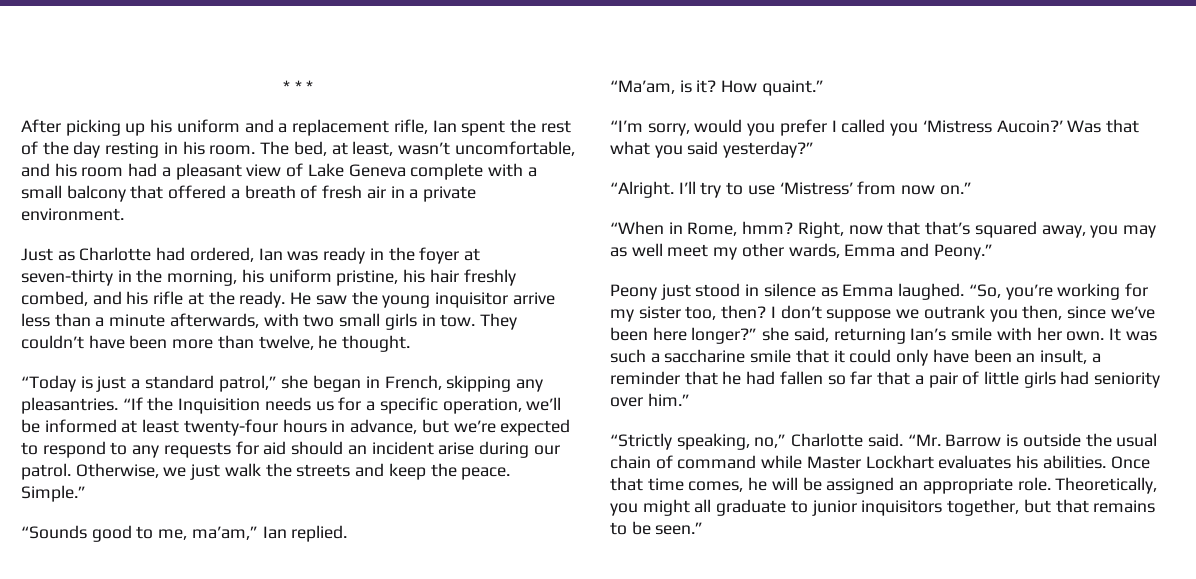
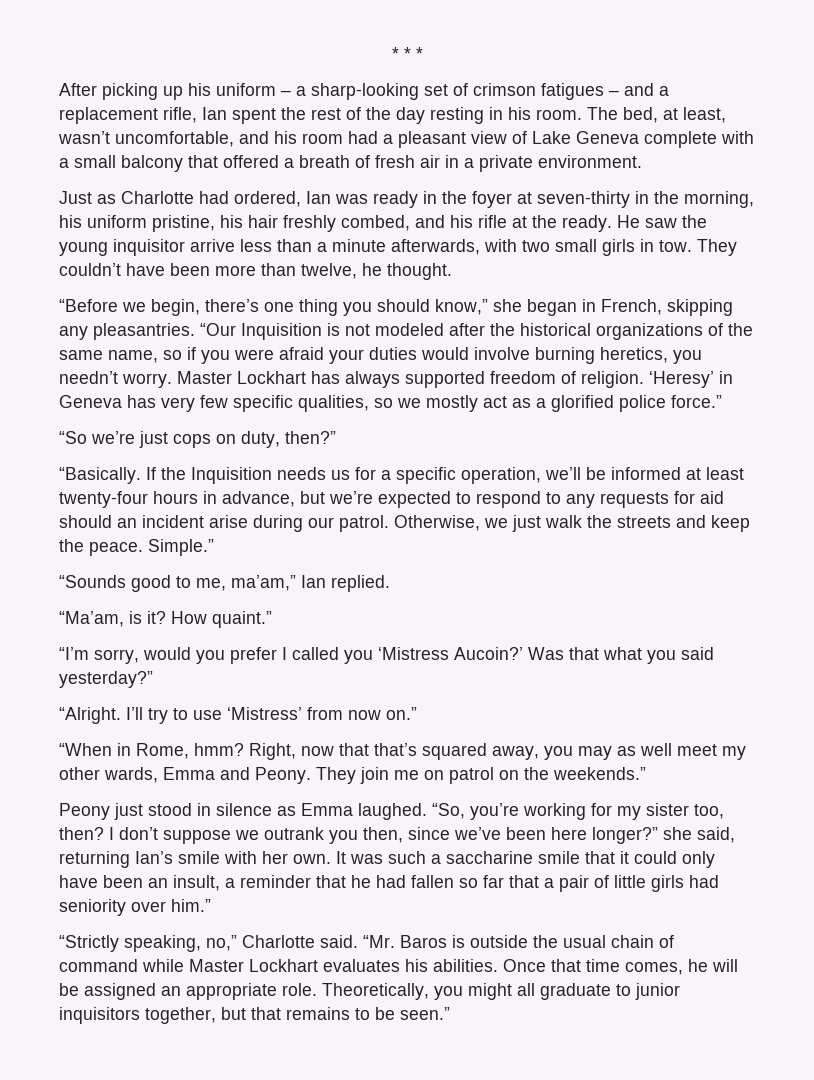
(240, 126) none -> [281,83,619,100] – a sharp-looking set of crimson fatigues –
[21,375,277,392] “Today is just a standard patrol,” -> [59,299,488,316] “Before we begin, there’s one thing you should know,”
[122,397,143,410] “If -> [200,323,753,340] [59,347,702,364] [59,371,733,388] [59,395,722,412] [59,431,336,448] [59,467,156,484] “Our Inquisition is not modeled after the historical organizations of the same name, so if you were afraid your duties would involve burning heretics, you needn’t worry. Master Lockhart has always supported freedom of religion. ‘Heresy’ in Geneva has very few specific qualities, so we mostly act as a glorified police force.” // “So we’re just cops on duty, then?” // “Basically. If
[933,244,993,260] Peony.” -> [255,767,646,784] Peony. They join me on patrol on the weekends.”
[945,434,1002,447] Barrow -> [400,935,447,948] Baros

